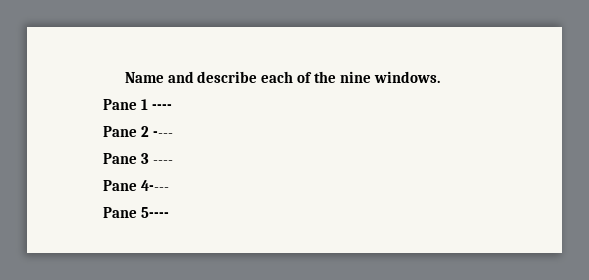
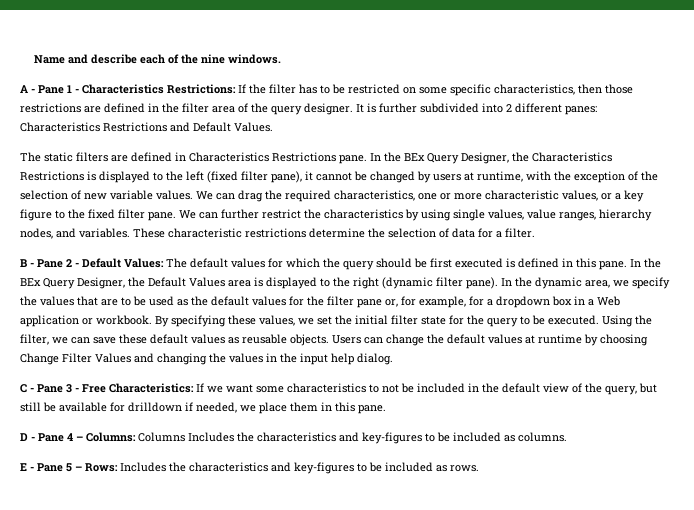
[103,99,172,110] [103,126,173,137] [103,153,173,164] [103,180,169,191] [103,207,169,218] Pane 1 ---- // Pane 2 ---- // Pane 3 ---- // Pane 4---- // Pane 5---- -> [20,84,633,96] [20,103,597,115] [20,122,273,132] [20,152,612,164] [20,171,658,183] [20,190,644,202] [20,209,652,221] [20,228,535,239] [20,258,661,270] [20,277,670,289] [20,296,620,308] [20,315,652,327] [20,334,648,346] [20,353,393,365] [20,383,657,395] [20,402,386,414] [20,432,567,444] [20,462,479,474] A - Pane 1 - Characteristics Restrictions: If the filter has to be restricted on some specific characteristics, then those restrictions are defined in the filter area of the query designer. It is further subdivided into 2 different panes: Characteristics Restrictions and Default Values. // The static filters are defined in Characteristics Restrictions pane. In the BEx Query Designer, the Characteristics Restrictions is displayed to the left (fixed filter pane), it cannot be changed by users at runtime, with the exception of the selection of new variable values. We can drag the required characteristics, one or more characteristic values, or a key figure to the fixed filter pane. We can further restrict the characteristics by using single values, value ranges, hierarchy nodes, and variables. These characteristic restrictions determine the selection of data for a filter. // B - Pane 2 - Default Values: The default values for which the query should be first executed is defined in this pane. In the BEx Query Designer, the Default Values area is displayed to the right (dynamic filter pane). In the dynamic area, we specify the values that are to be used as the default values for the filter pane or, for example, for a dropdown box in a Web application or workbook. By specifying these values, we set the initial filter state for the query to be executed. Using the filter, we can save these default values as reusable objects. Users can change the default values at runtime by choosing Change Filter Values and changing the values in the input help dialog. // C - Pane 3 - Free Characteristics: If we want some characteristics to not be included in the default view of the query, but still be available for drilldown if needed, we place them in this pane. // D - Pane 4 – Columns: Columns Includes the characteristics and key-figures to be included as columns. // E - Pane 5 – Rows: Includes the characteristics and key-figures to be included as rows.

